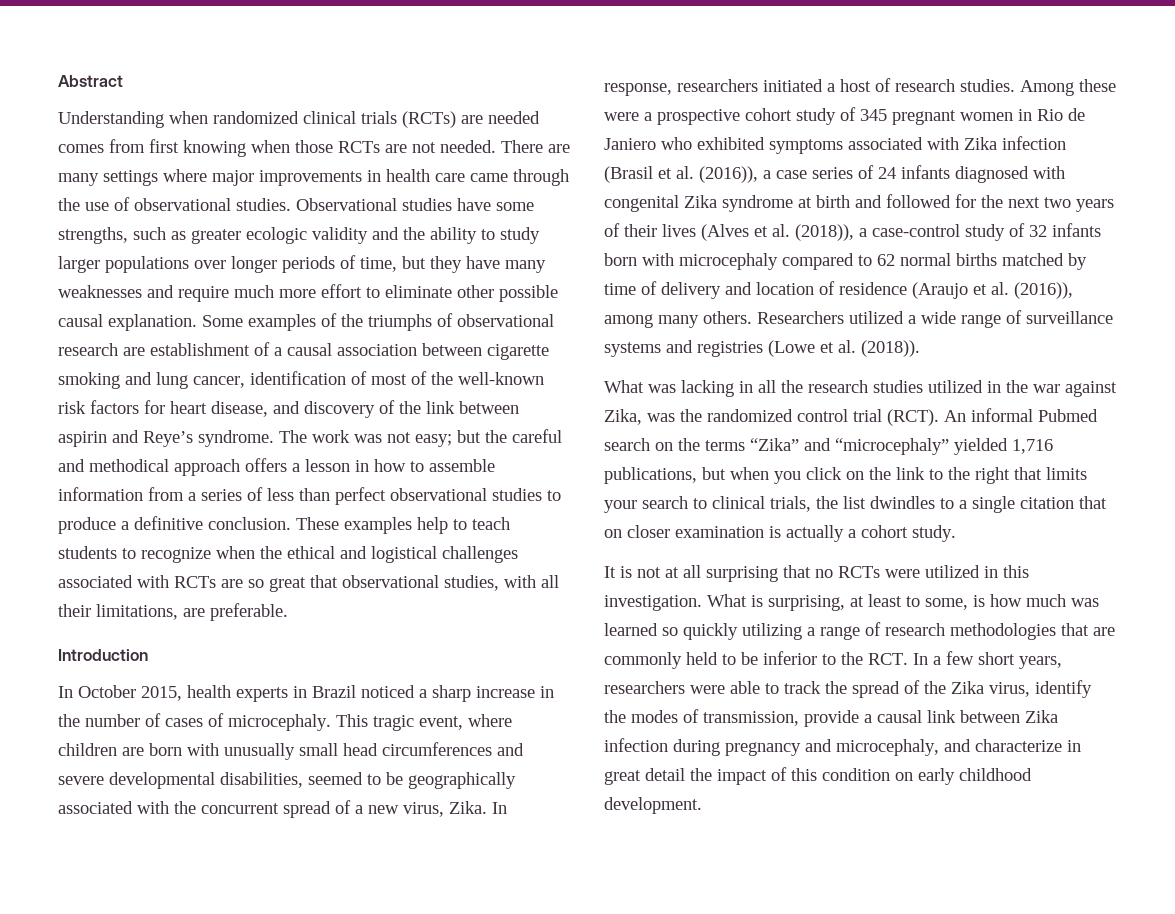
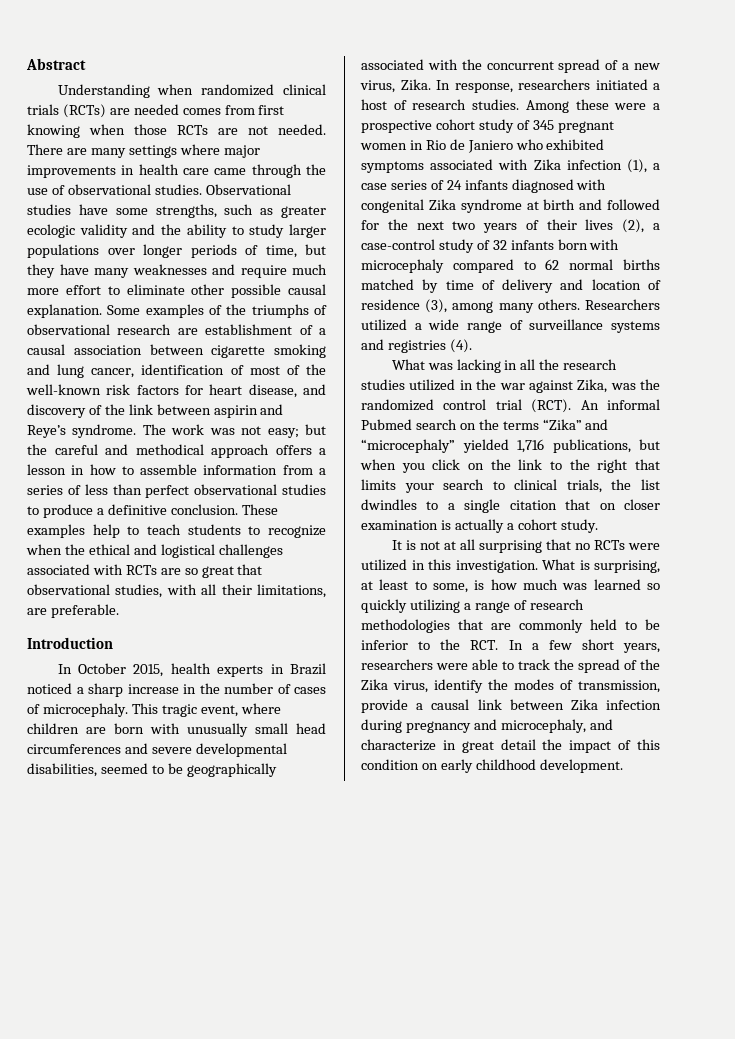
[604,166,758,183] (Brasil et al. (2016)), -> [626,159,647,173] (1),
[701,224,854,241] (Alves et al. (2018)), -> [622,219,645,233] (2),
[912,282,1073,299] (Araujo et al. (2016)), -> [425,299,448,313] (3),
[768,340,920,357] (Lowe et al. (2018)). -> [449,339,472,353] (4).

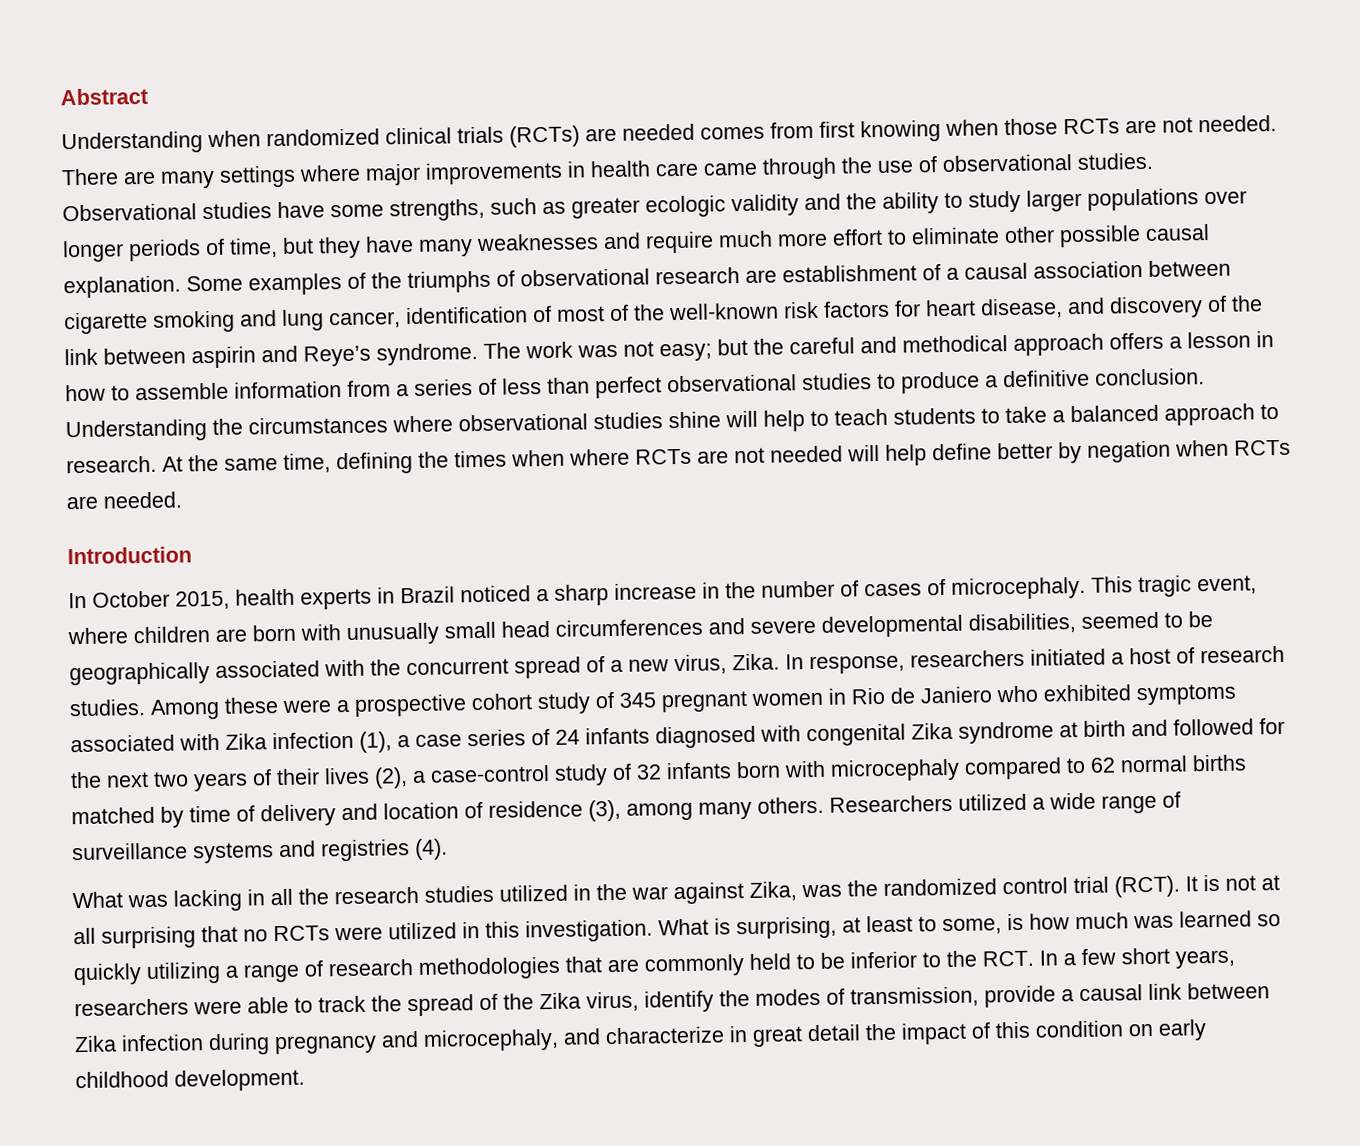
[241,504,278,515] [27,524,85,538] These examples -> [65,410,758,443] Understanding the circumstances where observational studies shine will
[268,525,326,538] [26,544,283,558] [27,564,263,578] [27,584,326,598] [27,604,119,618] recognize when the ethical and logistical challenges associated with RCTs are so great that observational studies, with all their limitations, are preferable. -> [1005,403,1279,426] [66,439,1291,475] [66,491,182,510] take a balanced approach to research. At the same time, defining the times when where RCTs are not needed will help define better by negation when RCTs are needed.
[580,399,660,410] [361,419,609,430] [361,439,660,453] [360,459,660,473] [361,479,660,493] [361,499,660,513] [361,519,598,533] An informal Pubmed search on the terms “Zika” and “microcephaly” yielded 1,716 publications, but when you click on the link to the right that limits your search to clinical trials, the list dwindles to a single citation that on closer examination is actually a cohort study. // -> (1180, 886) none

